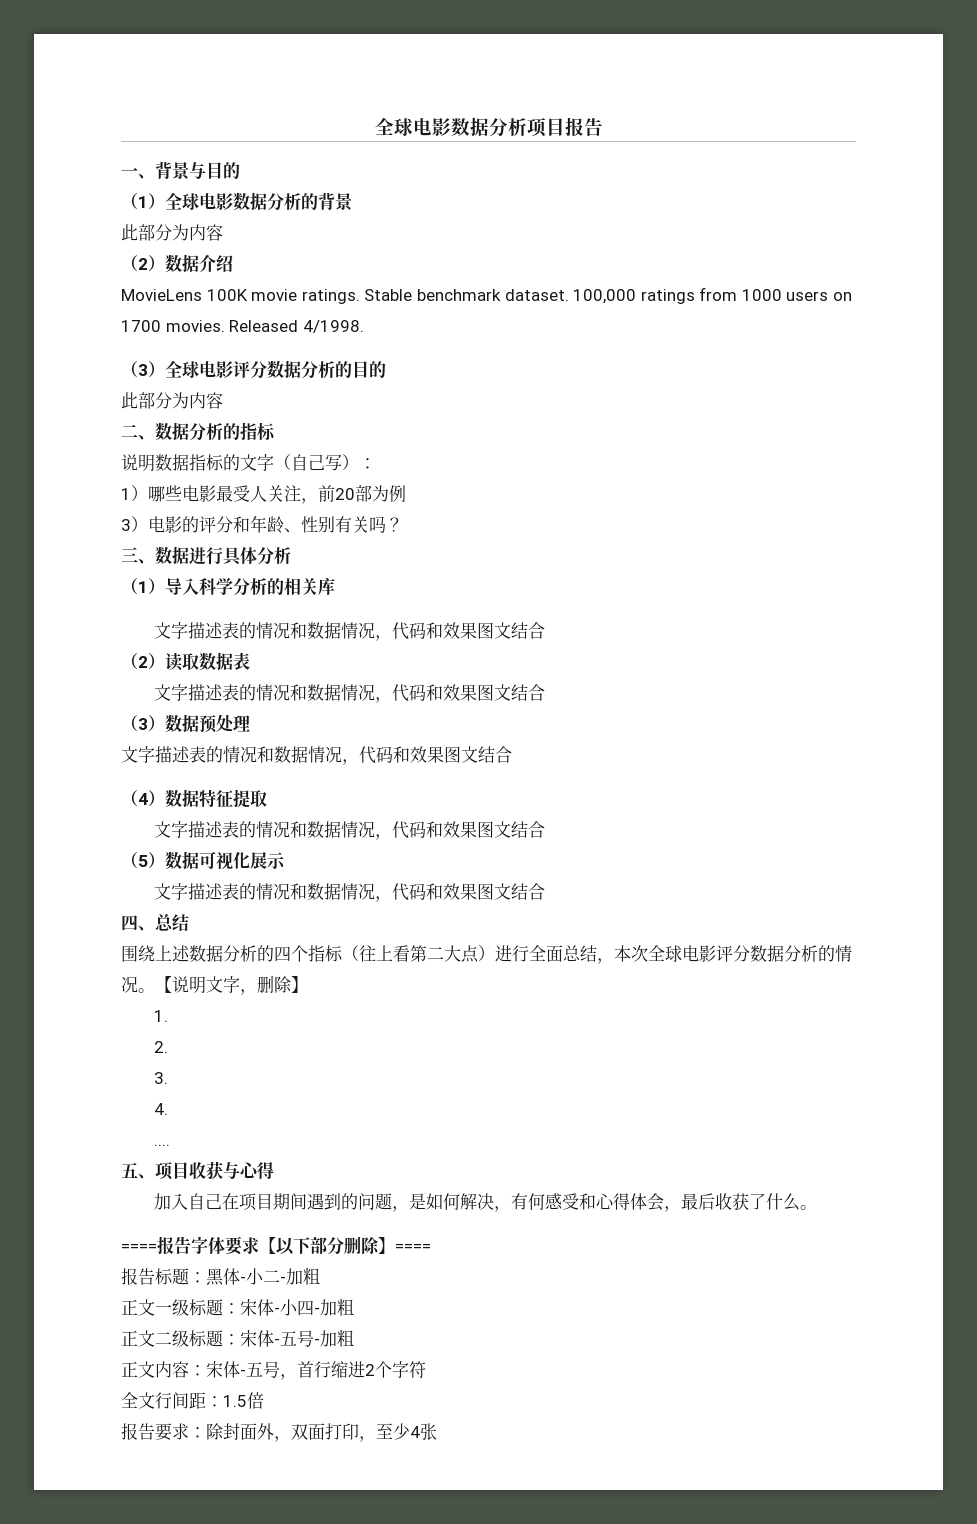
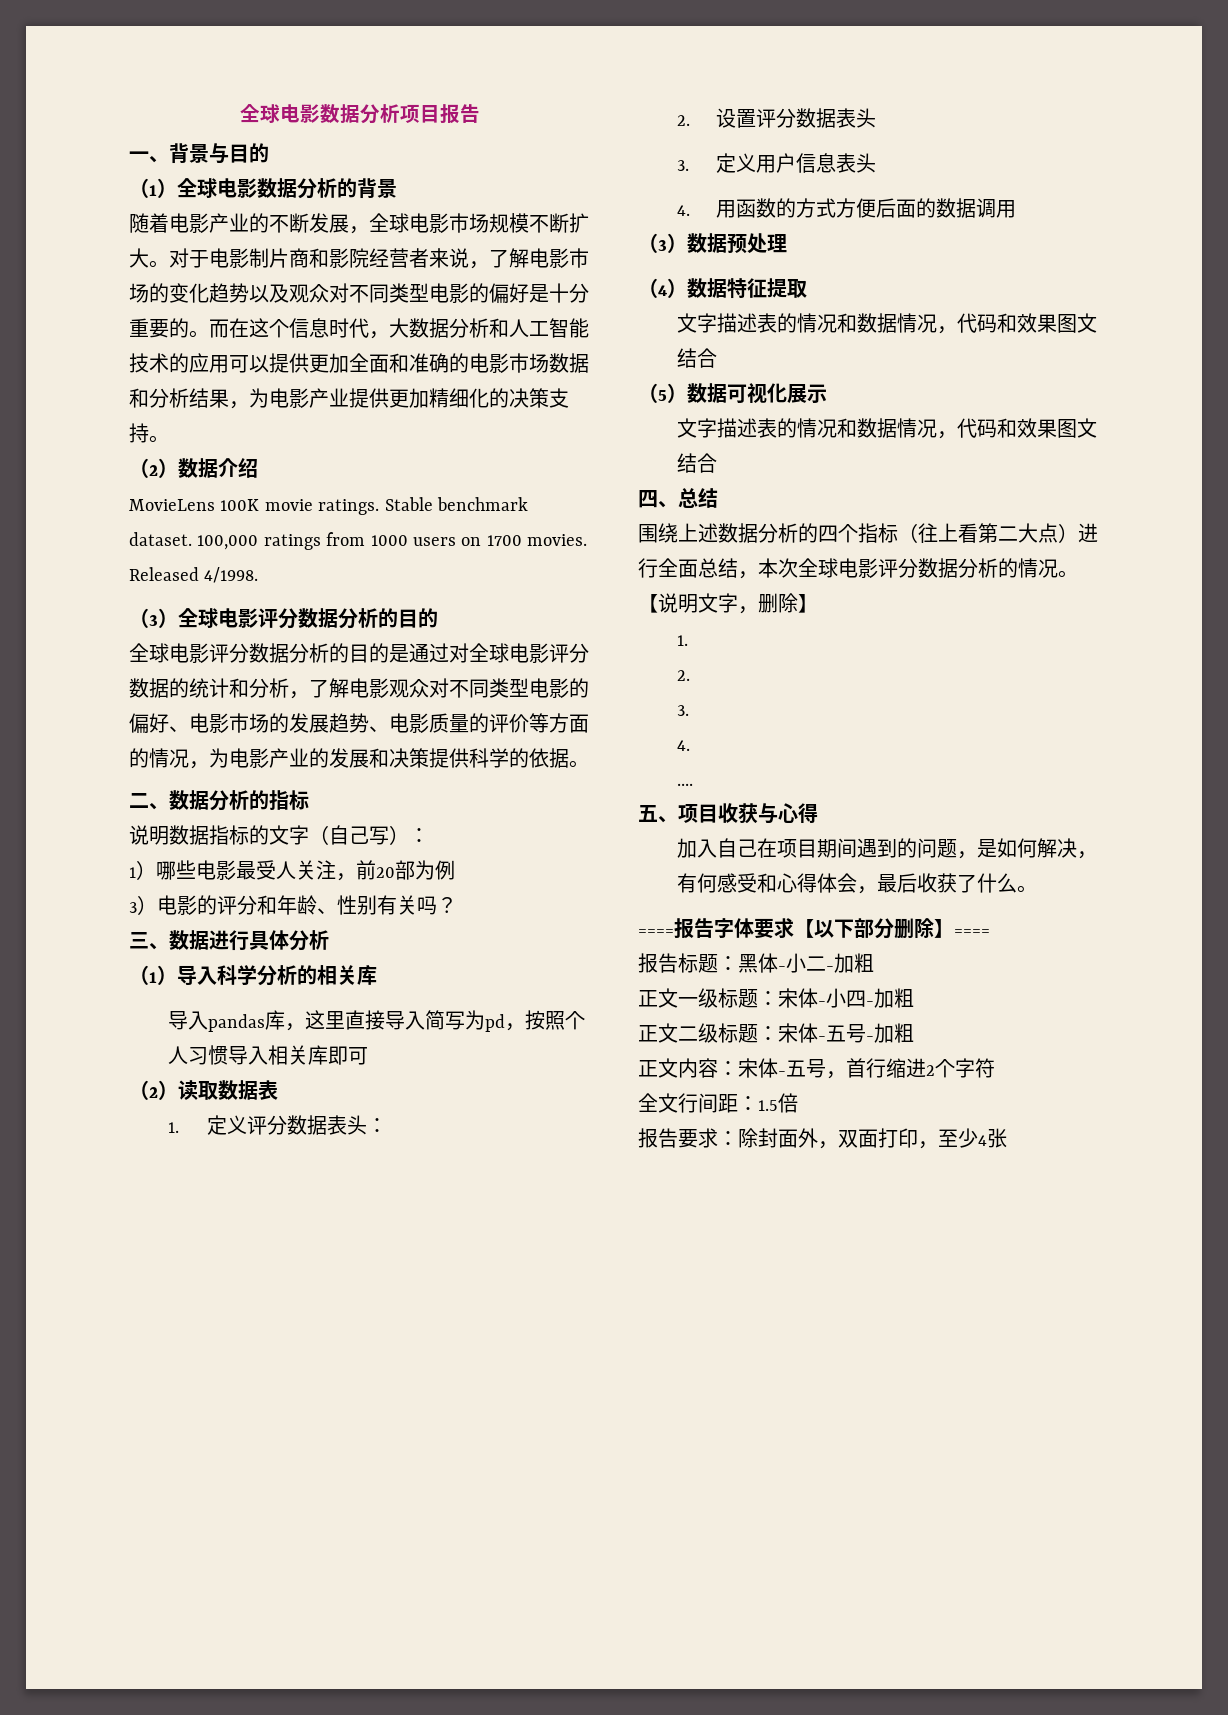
[121,224,223,241] 此部分为内容 -> [129,213,589,234] [129,248,589,269] [129,283,589,304] [129,318,589,339] [129,353,589,373] [129,388,569,409] [129,423,169,443] 随着电影产业的不断发展，全球电影市场规模不断扩大。对于电影制片商和影院经营者来说，了解电影市场的变化趋势以及观众对不同类型电影的偏好是十分重要的。而在这个信息时代，大数据分析和人工智能技术的应用可以提供更加全面和准确的电影市场数据和分析结果，为电影产业提供更加精细化的决策支持。
[121,392,223,409] 此部分为内容 -> [129,643,589,663] [129,678,589,699] [129,713,589,734] [129,748,589,769] 全球电影评分数据分析的目的是通过对全球电影评分数据的统计和分析，了解电影观众对不同类型电影的偏好、电影市场的发展趋势、电影质量的评价等方面的情况，为电影产业的发展和决策提供科学的依据。
[153,622,545,641] 文字描述表的情况和数据情况，代码和效果图文结合 -> [168,1010,586,1032] [168,1045,369,1065] 导入pandas库，这里直接导入简写为pd，按照个人习惯导入相关库即可
[153,684,545,703] 文字描述表的情况和数据情况，代码和效果图文结合 -> [168,1115,388,1135] [677,108,877,128] [677,153,877,173] [677,198,1017,218] 1.定义评分数据表头： // 2.设置评分数据表头 // 3.定义用户信息表头 // 4.用函数的方式方便后面的数据调用
[121,746,512,765] // 文字描述表的情况和数据情况，代码和效果图文结合 -> (787, 243) none

